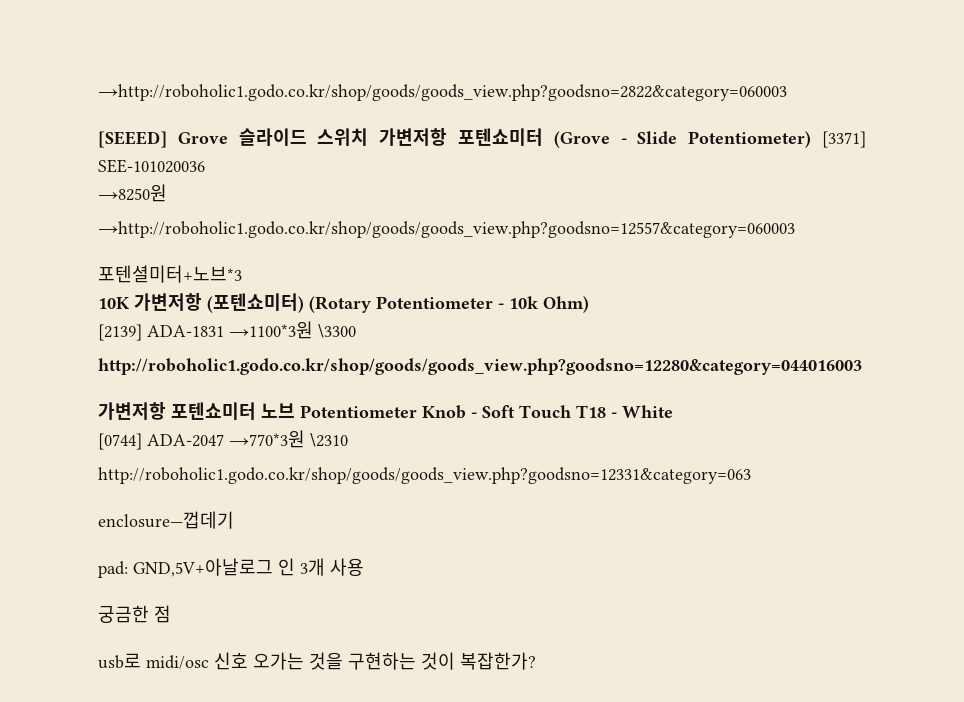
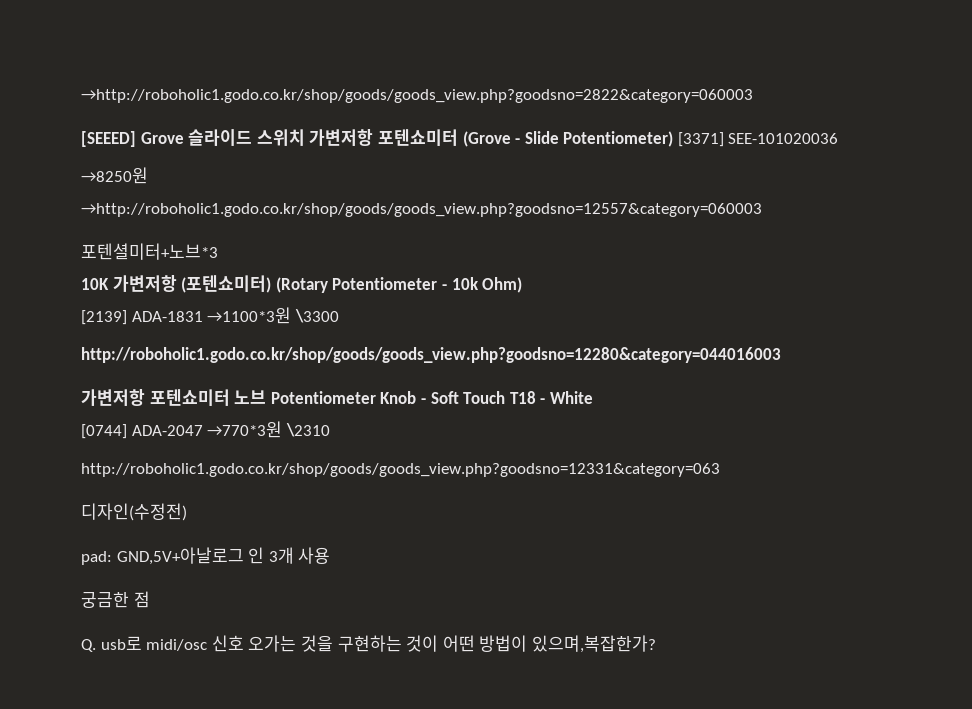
[98,511,234,529] enclosure—껍데기 -> [81,503,187,521] 디자인(수정전)
(171, 614) none -> [81,639,96,652] Q.
[460,652,536,670] 복잡한가? -> [442,635,656,653] 어떤 방법이 있으며,복잡한가?

